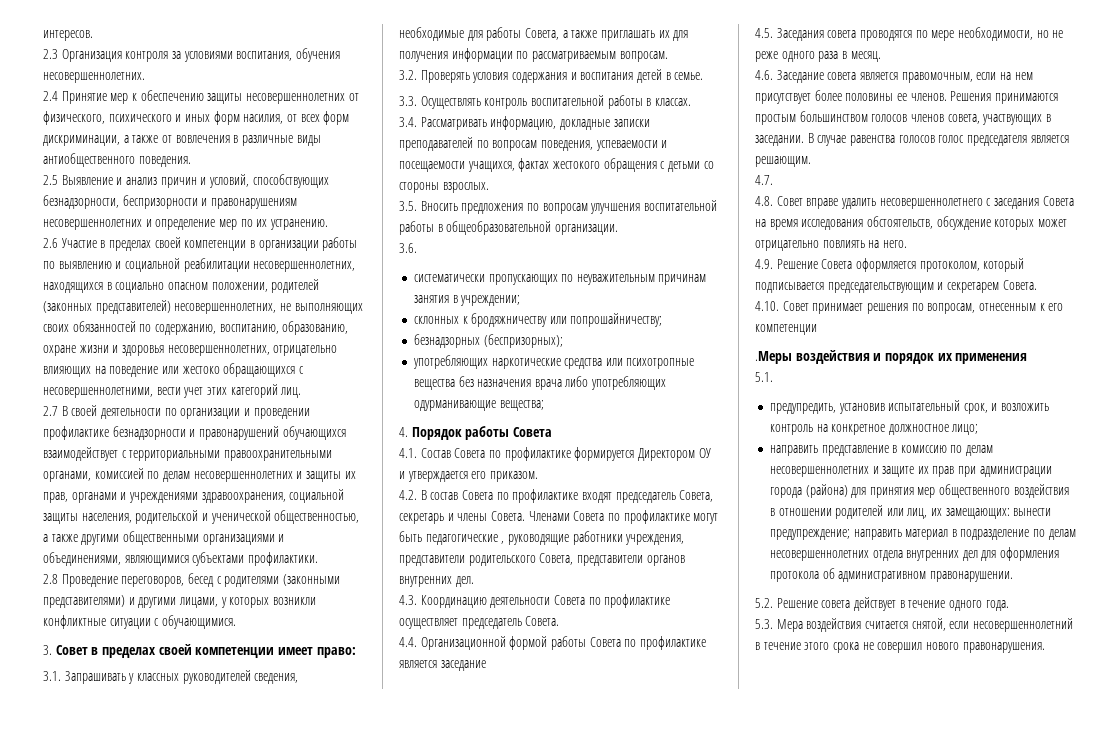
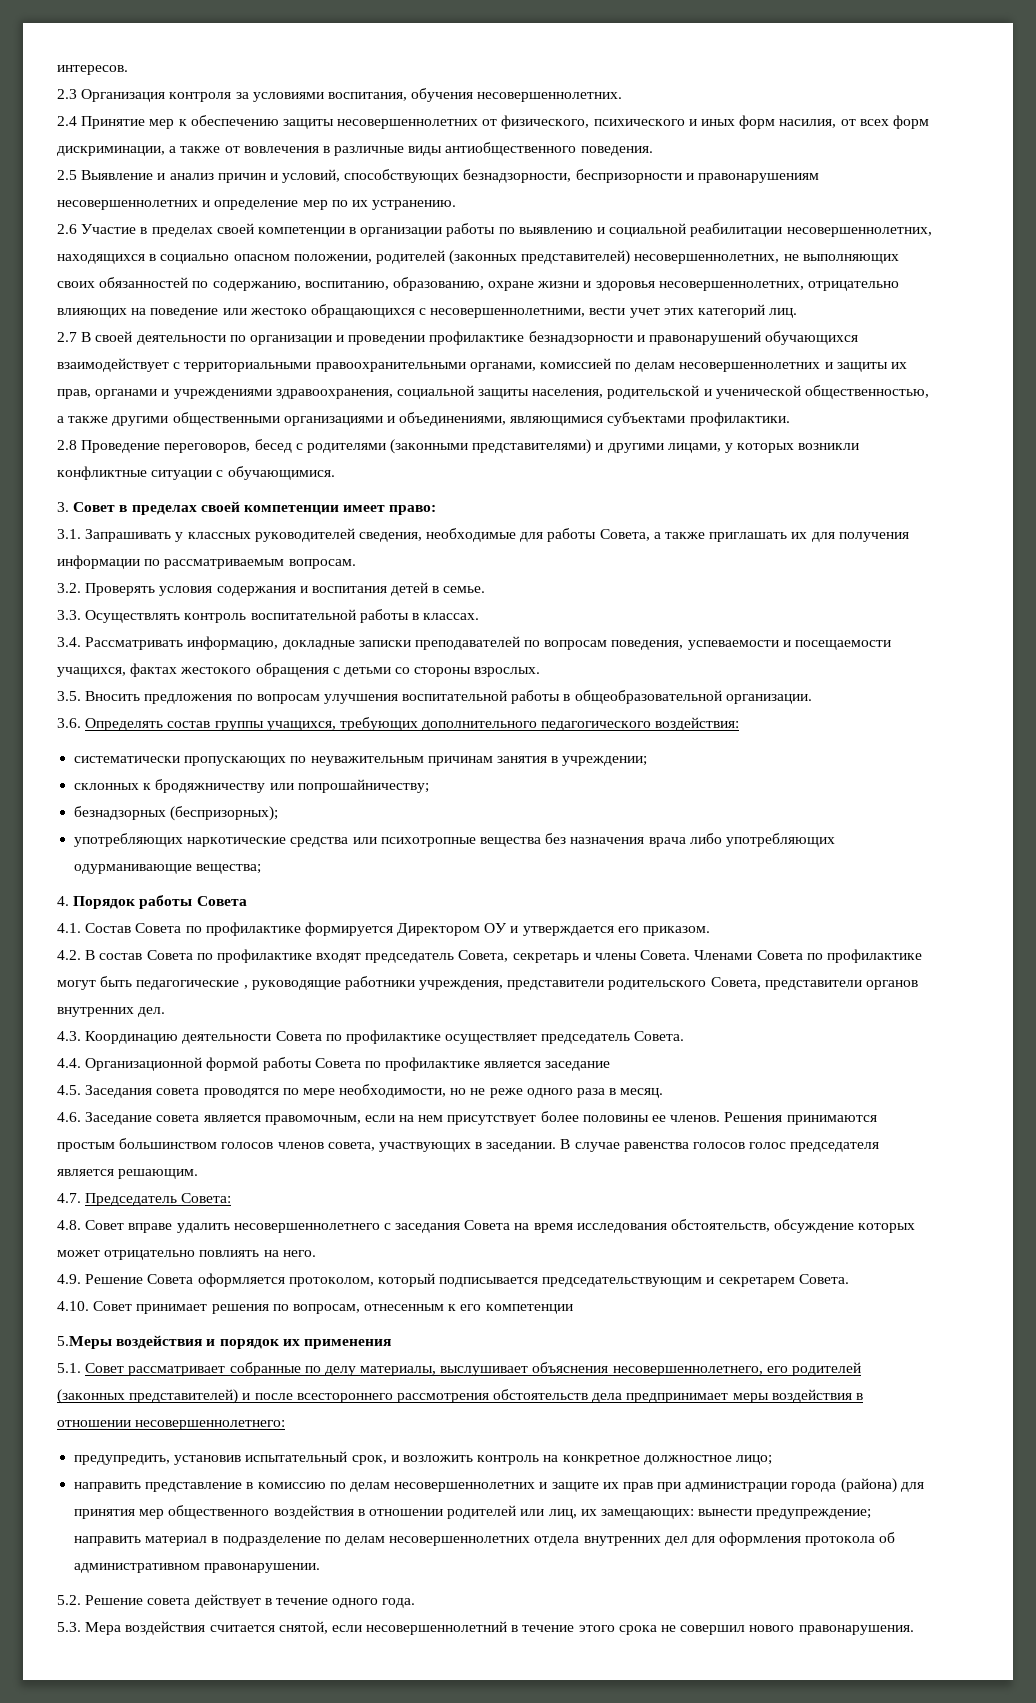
(417, 248) none -> [85,717,740,731] Определять состав группы учащихся, требующих дополнительного педагогического воздействия:
(773, 180) none -> [85,1193,232,1206] Председатель Совета:
[755,351,792,364] .Меры -> [57,1336,112,1349] 5.Меры
(773, 377) none -> [85,1362,862,1376] [57,1389,864,1404] [57,1420,286,1430] Совет рассматривает собранные по делу материалы, выслушивает объяснения несовершеннолетнего, его родителей (законных представителей) и после всестороннего рассмотрения обстоятельств дела предпринимает меры воздействия в отношении несовершеннолетнего:

